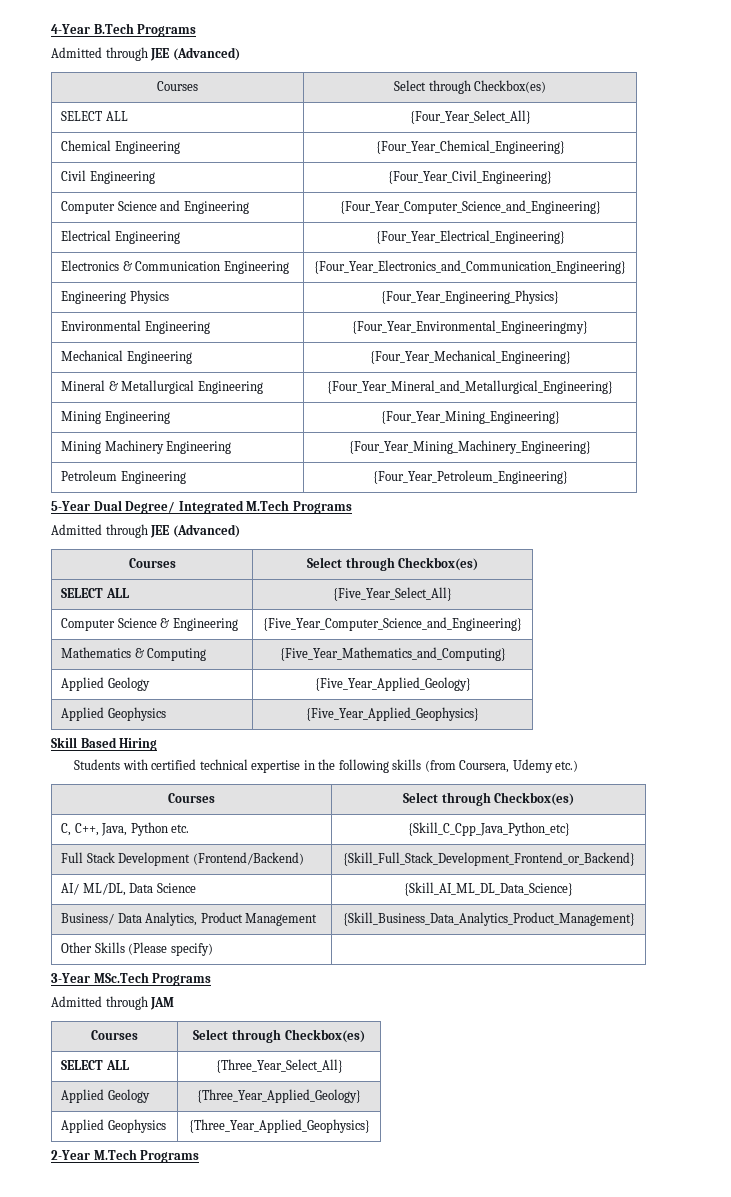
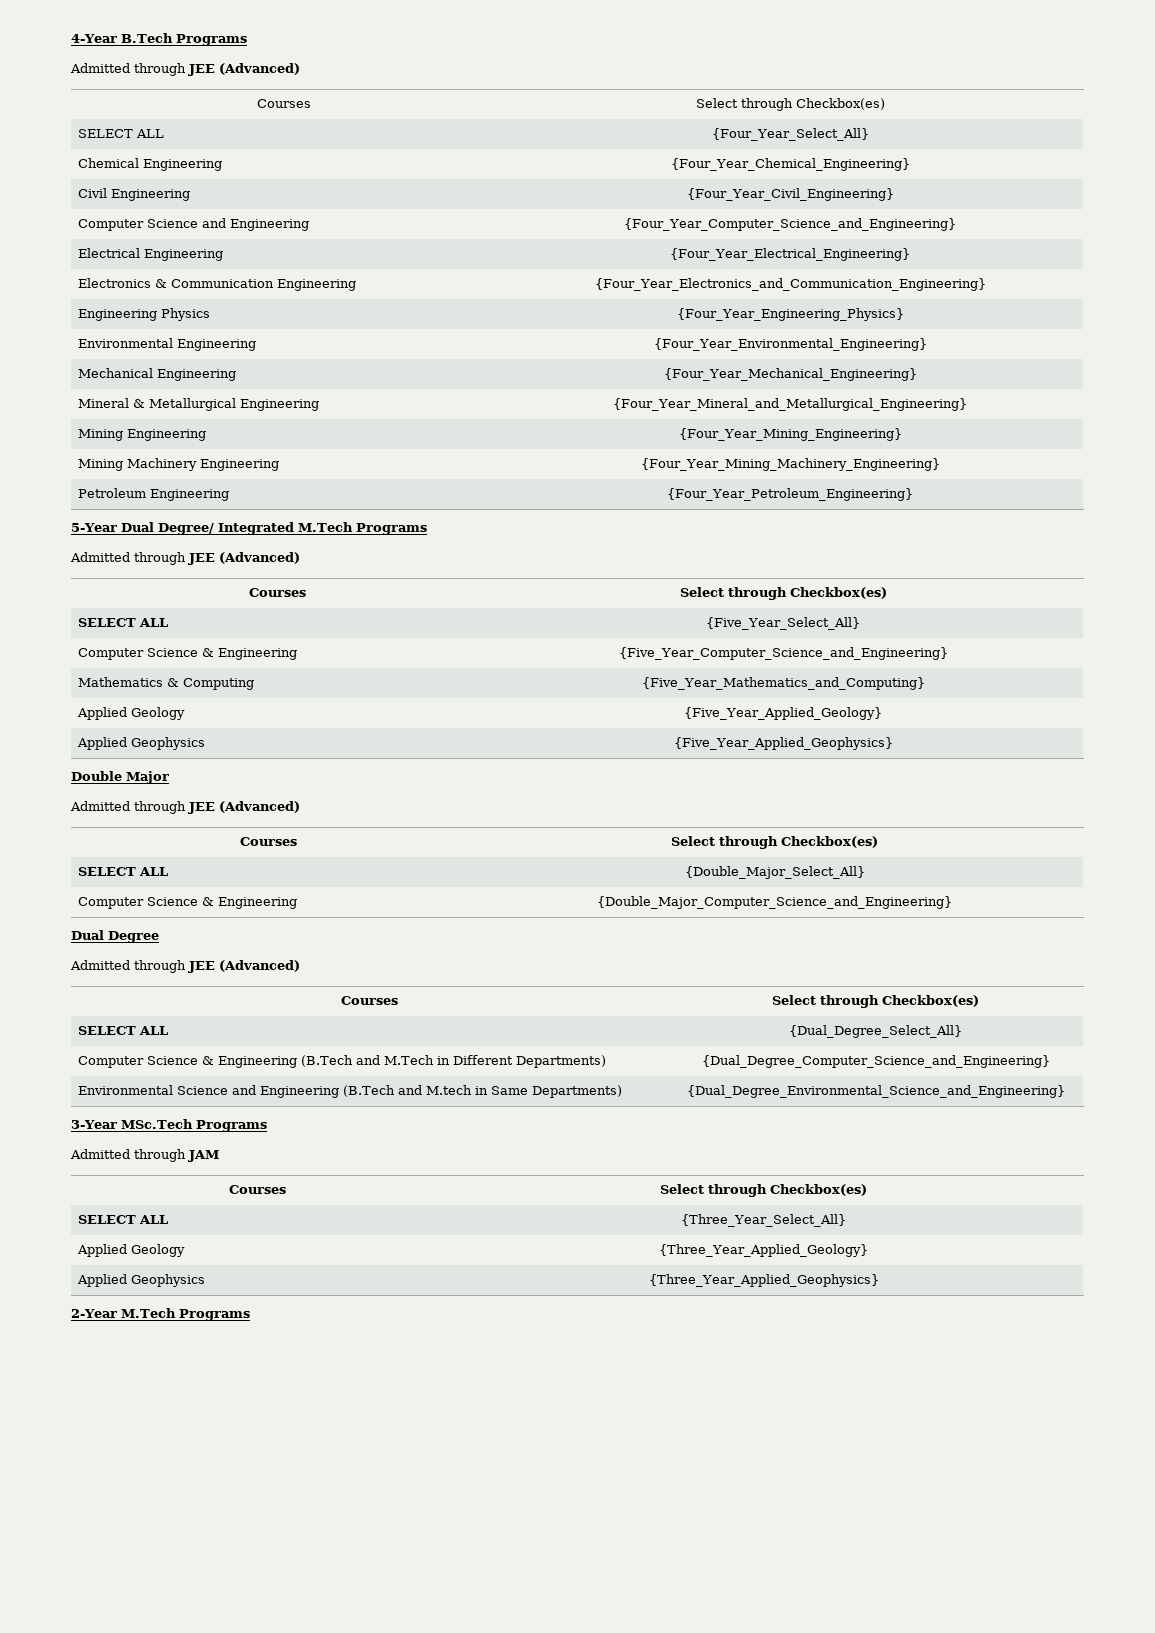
[352,320,588,334] {Four_Year_Environmental_Engineeringmy} -> [653,338,927,351] {Four_Year_Environmental_Engineering}
[51,737,158,751] [74,759,579,773] [168,793,215,803] [402,792,575,806] [61,822,190,836] [407,822,570,836] [61,852,304,866] [342,852,635,866] [61,883,196,896] [404,882,573,896] [61,912,318,926] [342,912,635,926] [61,942,213,956] Skill Based Hiring // Students with certified technical expertise in the following skills (from Coursera, Udemy etc.) // Courses | Select through Checkbox(es) // C, C++, Java, Python etc. | {Skill_C_Cpp_Java_Python_etc} // Full Stack Development (Frontend/Backend) | {Skill_Full_Stack_Development_Frontend_or_Backend} // AI/ ML/DL, Data Science | {Skill_AI_ML_DL_Data_Science} // Business/ Data Analytics, Product Management | {Skill_Business_Data_Analytics_Product_Management} // Other Skills (Please specify) | -> [71,771,169,784] [70,801,300,814] [240,837,297,846] [671,836,878,849] [78,867,169,876] [684,866,865,879] [78,897,298,909] [597,896,952,909] [71,930,159,943] [70,960,300,973] [341,996,398,1005] [772,995,979,1008] [78,1026,169,1035] [789,1025,962,1038] [78,1055,607,1068] [701,1055,1050,1068] [78,1085,623,1098] [686,1085,1065,1098] Double Major // Admitted through JEE (Advanced) // Courses | Select through Checkbox(es) // SELECT ALL | {Double_Major_Select_All} // Computer Science & Engineering | {Double_Major_Computer_Science_and_Engineering} // Dual Degree // Admitted through JEE (Advanced) // Courses | Select through Checkbox(es) // SELECT ALL | {Dual_Degree_Select_All} // Computer Science & Engineering (B.Tech and M.Tech in Different Departments) | {Dual_Degree_Computer_Science_and_Engineering} // Environmental Science and Engineering (B.Tech and M.tech in Same Departments) | {Dual_Degree_Environmental_Science_and_Engineering}

